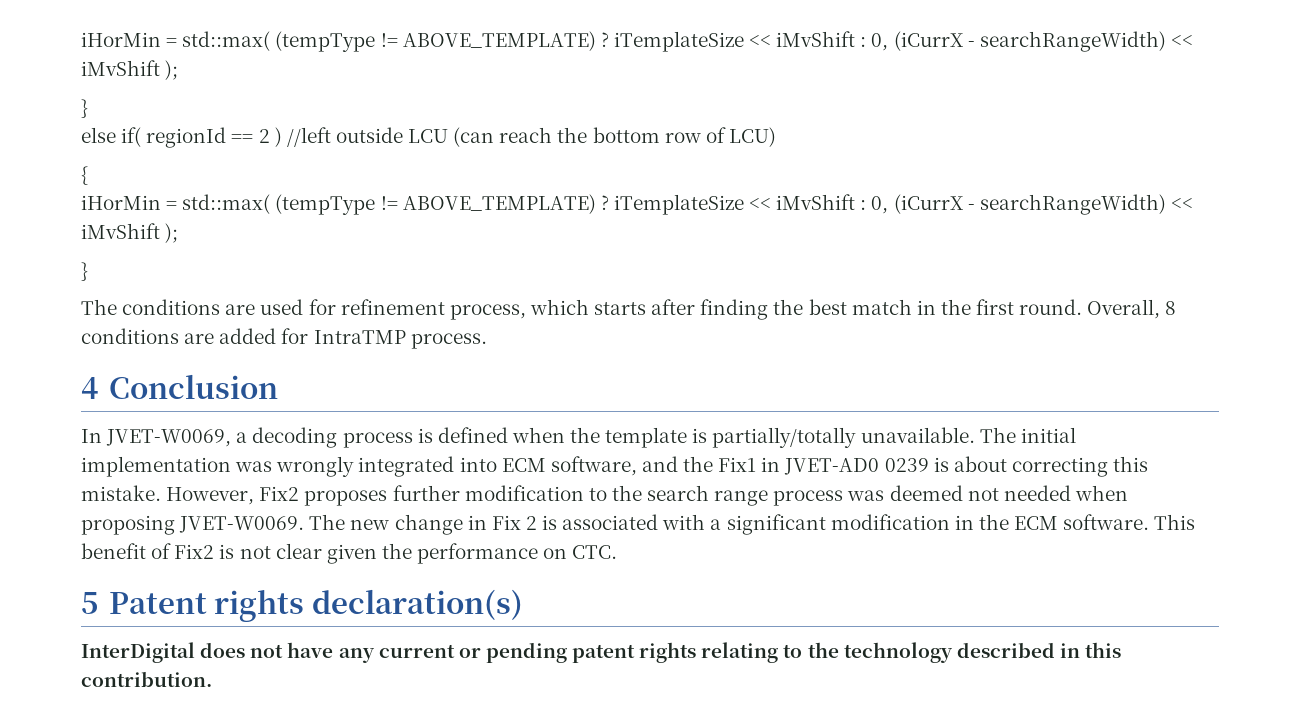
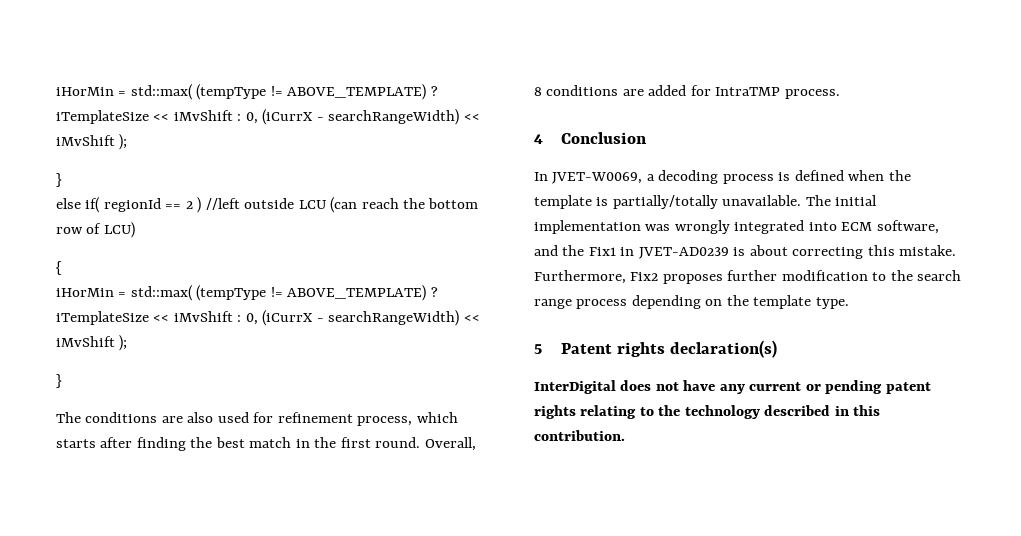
(256, 309) none -> [187,412,214,423] also
[784,458,929,475] JVET-AD0 0239 -> [638,247,729,259] JVET-AD0239
[166,487,255,505] However, -> [534,270,626,284] Furthermore,
[847,485,1128,501] [81,514,1196,535] [81,543,618,564] was deemed not needed when proposing JVET-W0069. The new change in Fix 2 is associated with a significant modification in the ECM software. This benefit of Fix2 is not clear given the performance on CTC. -> [631,295,849,309] depending on the template type.

